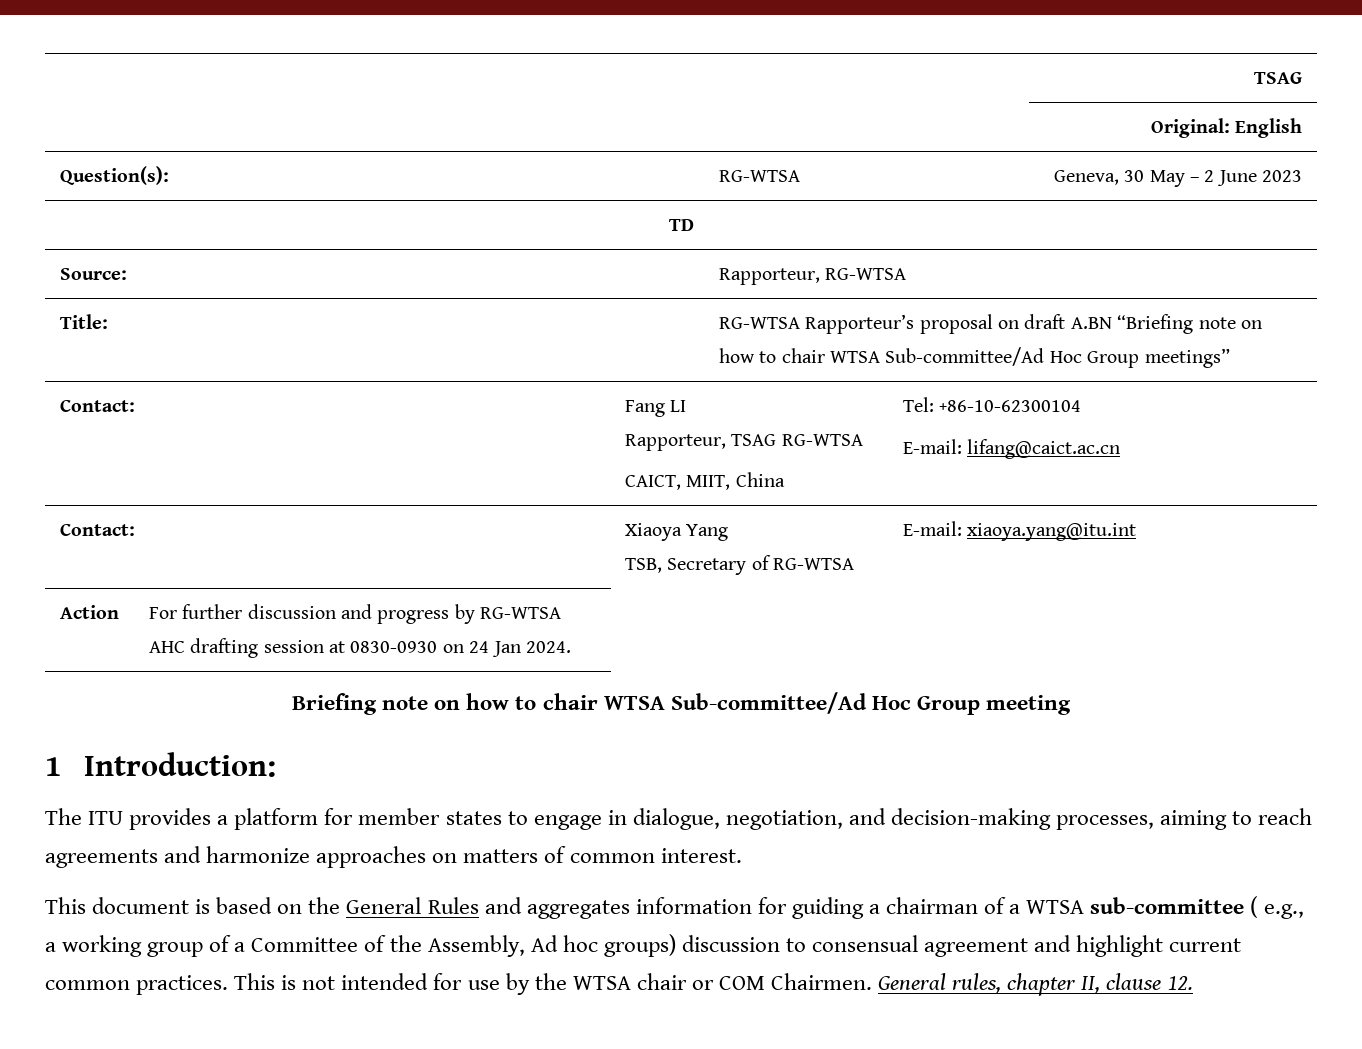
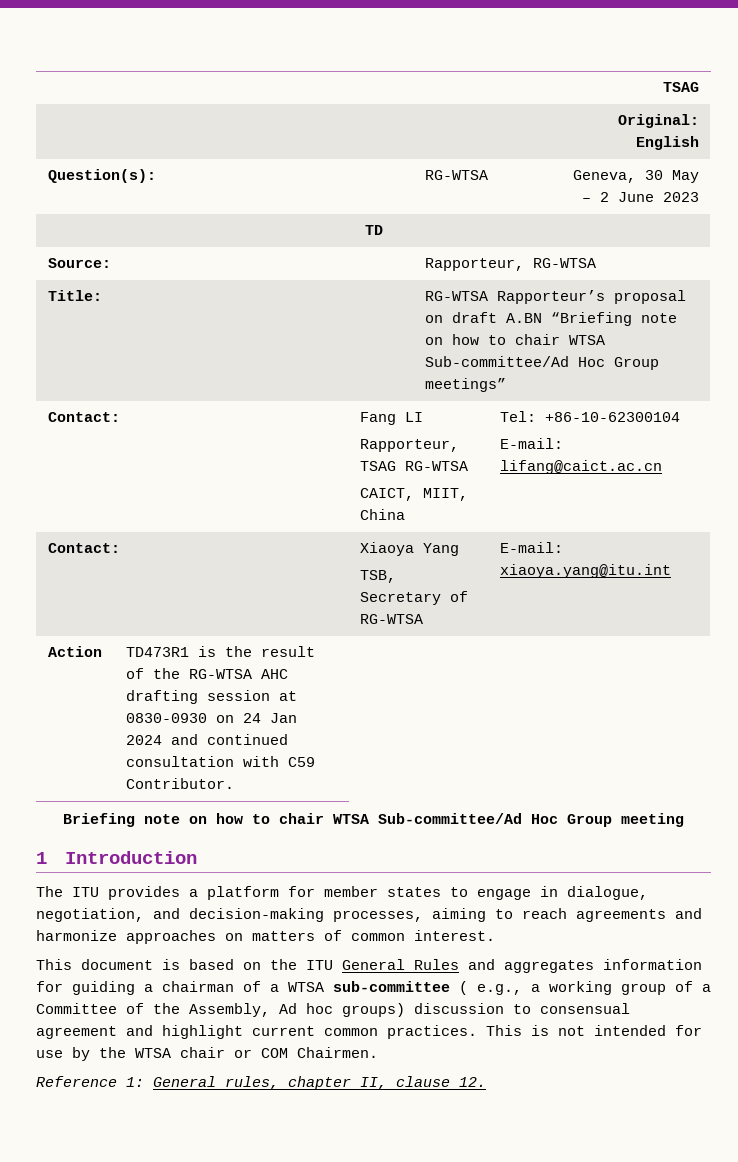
[148,604,475,624] For further discussion and progress by -> [125,646,315,657] [125,668,180,679] TD473R1 is the result of the
[525,641,571,653] 2024. -> [125,734,288,745] [125,756,315,767] [125,778,234,789] 2024 and continued consultation with C59 Contributor.
[84,752,277,777] Introduction: -> [64,851,197,864] Introduction
(341, 905) none -> [306,960,333,970] ITU
(873, 981) none -> [36,1076,144,1087] // Reference 1:

